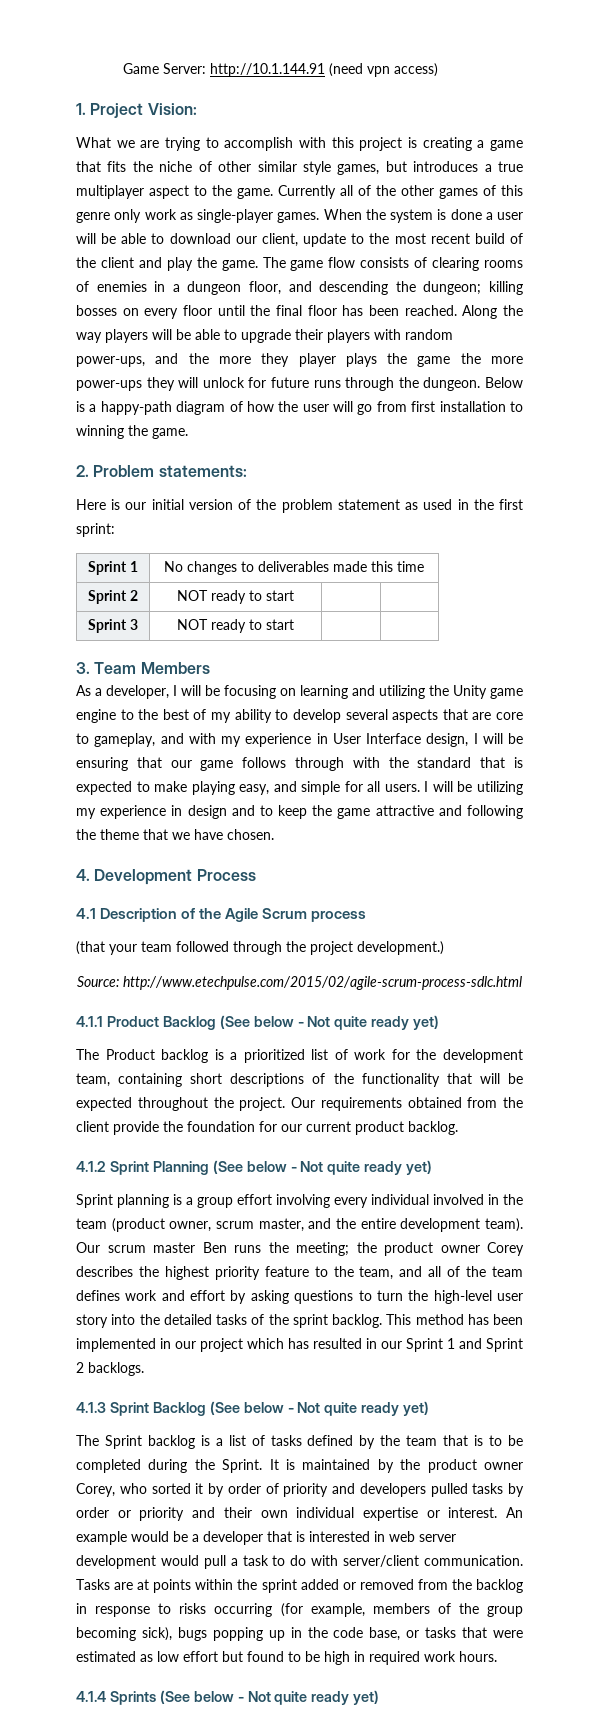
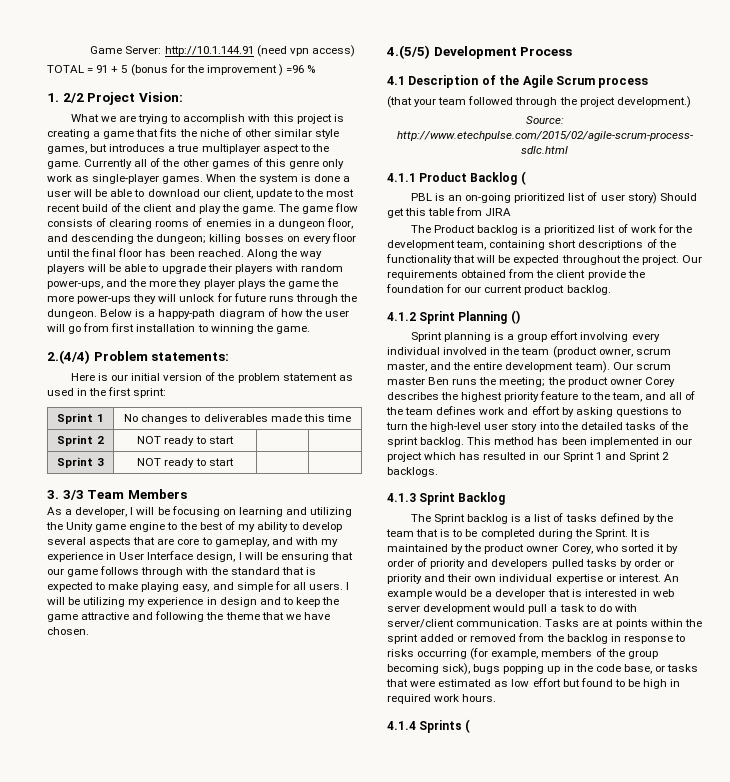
(439, 70) none -> [47,64,316,76] // TOTAL = 91 + 5 (bonus for the improvement ) =96 %
(86, 109) none -> [62,93,84,103] 2/2
[76,465,89,477] 2. -> [47,350,90,364] 2.(4/4)
(90, 668) none -> [62,490,84,500] 3/3
[76,869,90,881] 4. -> [386,45,430,59] 4.(5/5)
[219,1015,440,1030] (See below - Not quite ready yet) -> [520,171,526,185] [410,192,697,204] [387,207,512,218] ( // PBL is an on-going prioritized list of user story) Should get this table from JIRA
[212,1160,433,1175] (See below - Not quite ready yet) -> [510,310,520,324] ()
[209,1401,430,1416] (See below - Not quite ready yet) -> (506, 498) none
[159,1690,380,1705] (See below - Not quite ready yet) -> [465,719,471,733] (

